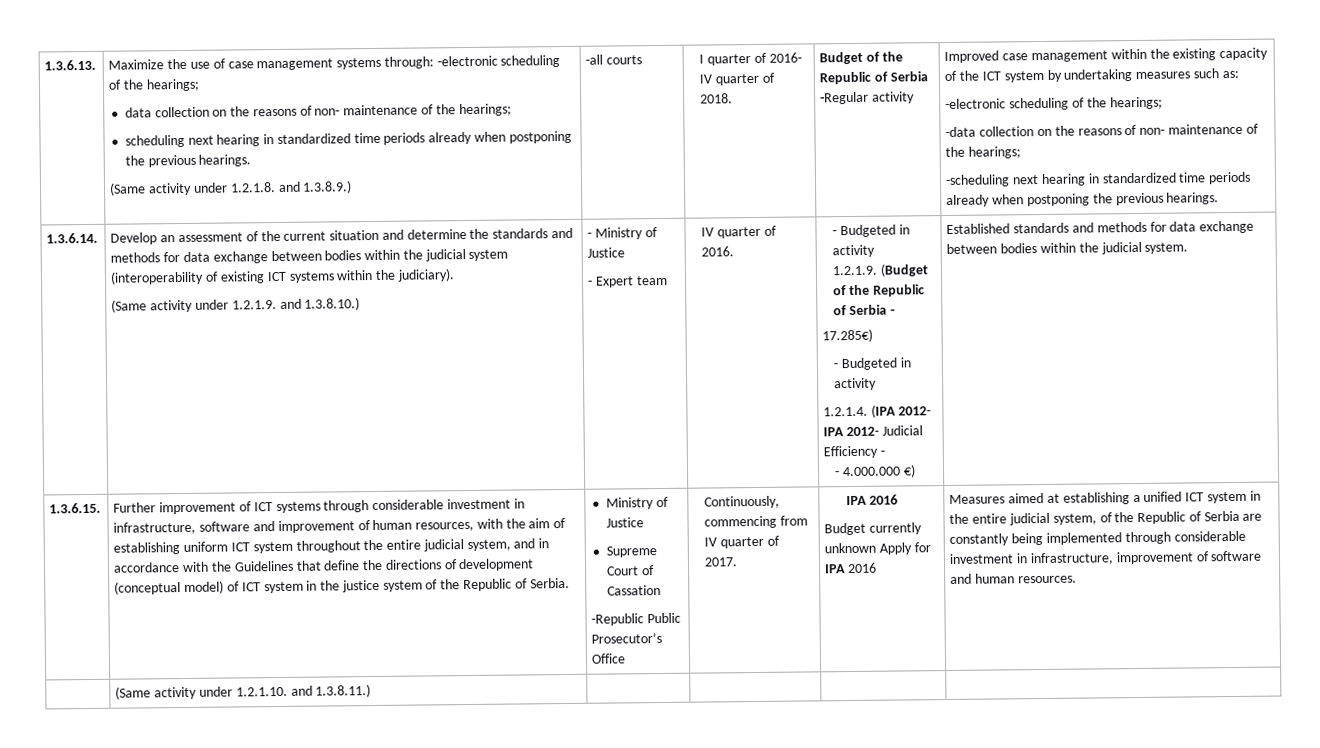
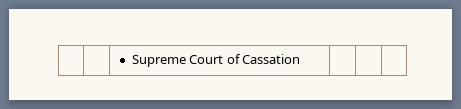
[44,59,97,71] [108,55,561,71] [108,78,200,92] [124,103,512,118] [124,130,572,148] [124,154,252,168] [109,180,353,196] [585,54,643,65] [699,52,802,66] [699,72,775,86] [700,93,734,104] [819,51,903,65] [819,71,928,85] [820,91,916,105] [944,47,1269,64] [944,68,1239,83] [945,96,1163,111] [945,123,1259,137] [945,146,1022,159] [945,171,1252,187] [946,192,1220,207] [46,232,99,244] [110,227,573,245] [110,249,509,264] [110,268,455,285] [111,297,361,313] [587,227,658,240] [587,247,626,258] [588,275,668,288] [701,225,777,239] [701,246,735,257] [832,224,910,238] [832,244,876,258] [832,263,929,277] [833,284,925,297] [833,304,895,316] [822,328,874,343] [833,357,911,371] [834,377,878,391] [823,404,931,418] [823,425,923,437] [823,445,886,459] [835,464,916,478] [946,220,1255,234] [946,241,1189,255] [49,502,102,514] [113,498,525,515] [113,517,567,535] [113,538,550,555] [113,558,535,573] [114,577,570,595] [605,496,669,510] [605,517,644,528] [605,546,657,558] [606,565,655,576] [606,585,661,596] [591,612,682,626] [591,632,663,644] [591,653,627,664] [704,495,781,509] [704,515,809,529] [704,535,780,549] [704,557,739,567] [846,494,899,506] [824,522,923,536] [824,542,931,555] [825,562,878,574] [949,490,1261,505] [949,510,1263,526] [949,530,1246,546] [949,550,1262,566] [950,573,1077,584] [115,684,372,700] 1.3.6.13. | Maximize the use of case management systems through: -electronic scheduling of the hearings; // data collection on the reasons of non- maintenance of the hearings; // scheduling next hearing in standardized time periods already when postponing the previous hearings. // (Same activity under 1.2.1.8. and 1.3.8.9.) | -all courts | I quarter of 2016- IV quarter of 2018. | Budget of the Republic of Serbia -Regular activity | Improved case management within the existing capacity of the ICT system by undertaking measures such as: // -electronic scheduling of the hearings; // -data collection on the reasons of non- maintenance of the hearings; // -scheduling next hearing in standardized time periods already when postponing the previous hearings. // 1.3.6.14. | Develop an assessment of the current situation and determine the standards and methods for data exchange between bodies within the judicial system (interoperability of existing ICT systems within the judiciary). // (Same activity under 1.2.1.9. and 1.3.8.10.) | - Ministry of Justice // - Expert team | IV quarter of 2016. | - Budgeted in activity // 1.2.1.9. (Budget of the Republic of Serbia - // 17.285€) // - Budgeted in activity // 1.2.1.4. (IPA 2012- IPA 2012- Judicial Efficiency - // - 4.000.000 €) | Established standards and methods for data exchange between bodies within the judicial system. // 1.3.6.15. | Further improvement of ICT systems through considerable investment in infrastructure, software and improvement of human resources, with the aim of establishing uniform ICT system throughout the entire judicial system, and in accordance with the Guidelines that define the directions of development (conceptual model) of ICT system in the justice system of the Republic of Serbia. | Ministry of Justice // Supreme Court of Cassation // -Republic Public Prosecutor’s Office | Continuously, commencing from IV quarter of 2017. | IPА 2016 // Budget currently unknown Apply for IPА 2016 | Measures aimed at establishing a unified ICT system in the entire judicial system, of the Republic of Serbia are constantly being implemented through considerable investment in infrastructure, improvement of software and human resources. // | (Same activity under 1.2.1.10. and 1.3.8.11.) | -> [131,54,301,67] | | Supreme Court of Cassation

